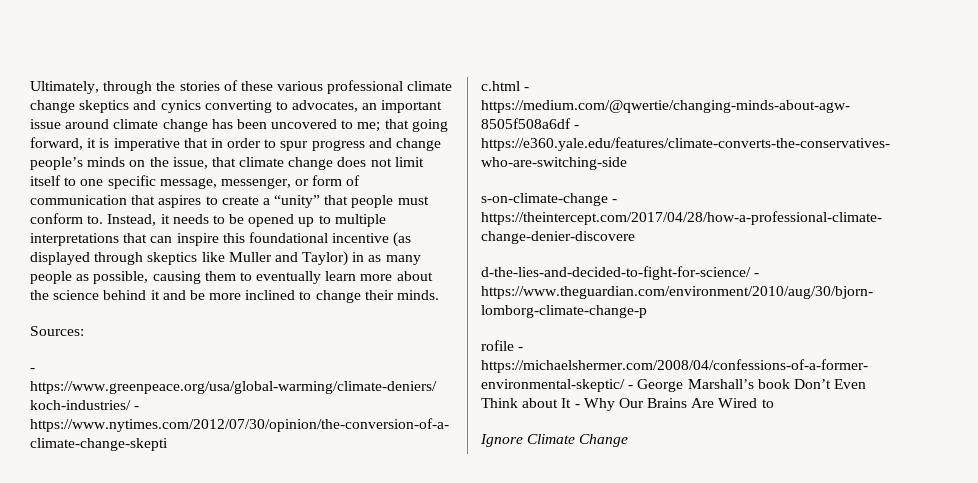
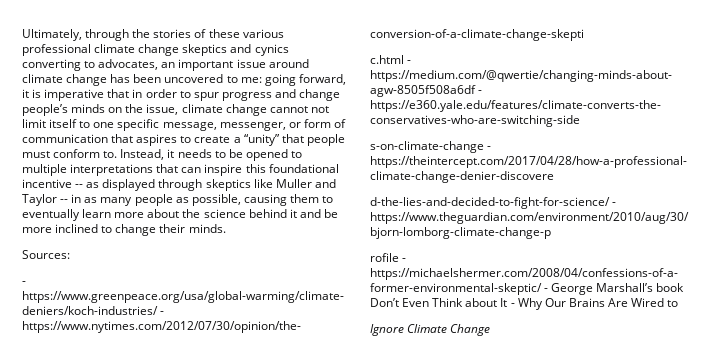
[357,119,409,132] me; that -> [240,77,262,83] me:
[211,157,367,170] that climate change does -> [181,104,308,116] climate change cannot
[298,217,315,227] up -> (288, 155) none
[393,232,412,247] (as -> [75,182,100,188] -- as
[302,251,349,266] Taylor) -> [22,194,69,206] Taylor --

